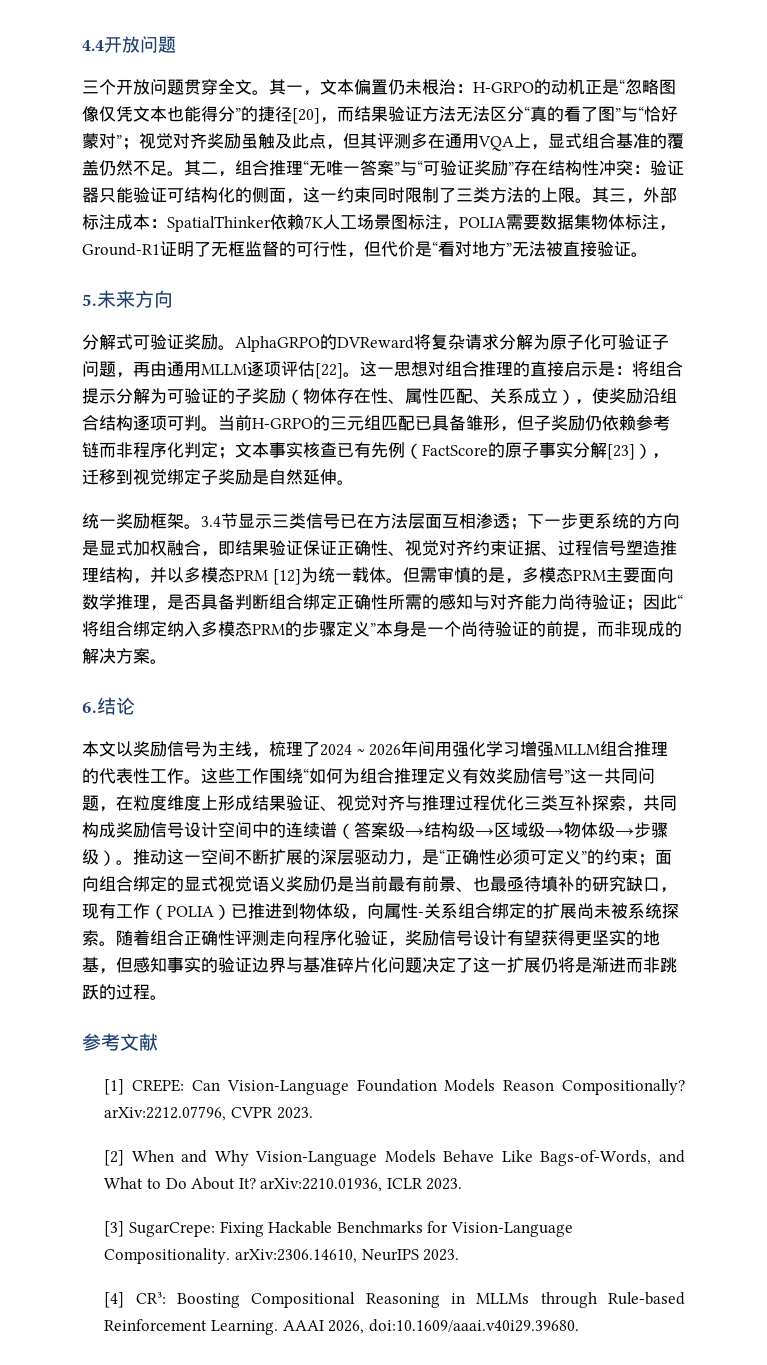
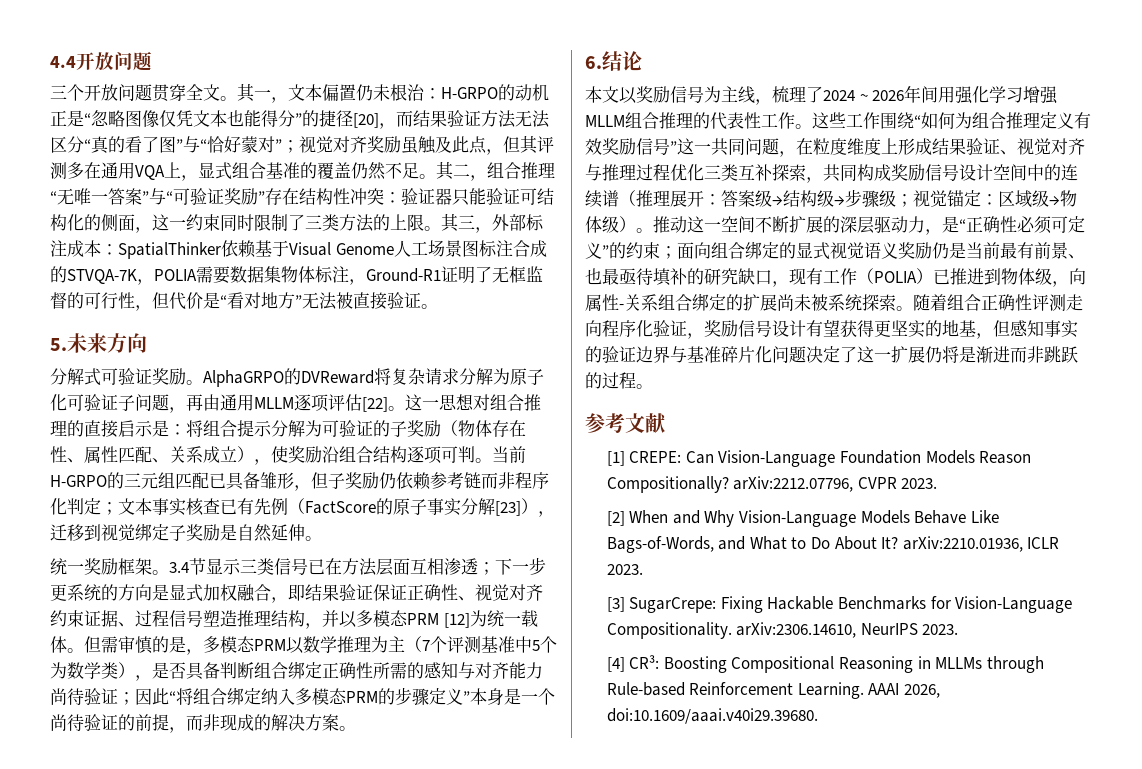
[304,216,323,228] 7K -> [255,240,394,257] 基于Visual Genome
(442, 222) none -> [512,240,547,257] [50,266,137,284] 合成的STVQA-7K
[605,567,674,583] [82,594,150,610] 主要面向数学推理 -> [286,636,557,654] [50,662,135,679] 以数学推理为主（7个评测基准中5个为数学类）
(354, 831) none -> [636,190,721,207] 推理展开：
(494, 832) none -> [845,189,998,208] 步骤级；视觉锚定：
[615,822,668,838] [82,849,99,865] →步骤级 -> (619, 224) none

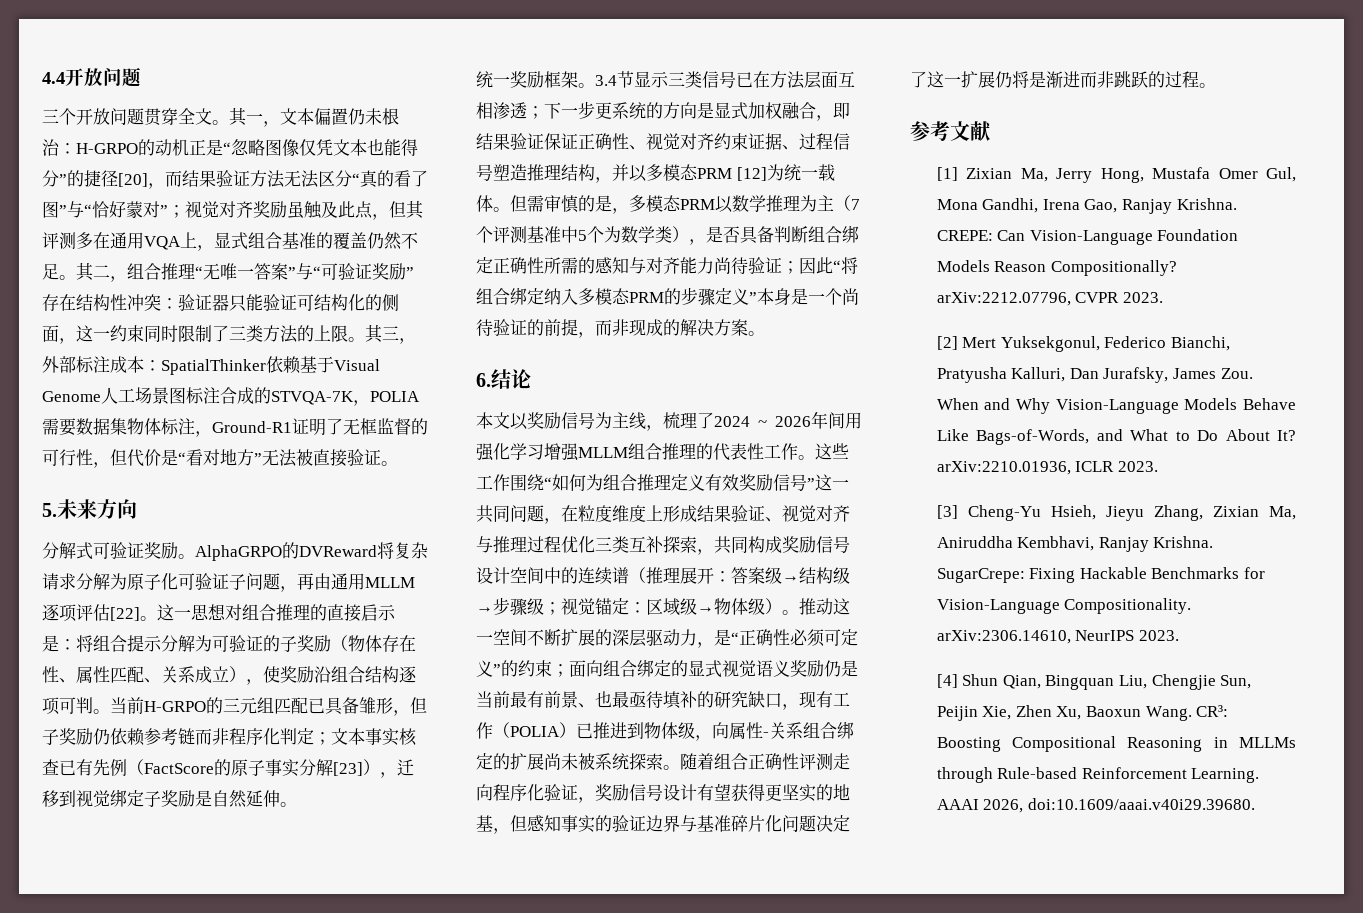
(625, 458) none -> [966,167,1296,183] [936,198,1237,214] Zixian Ma, Jerry Hong, Mustafa Omer Gul, Mona Gandhi, Irena Gao, Ranjay Krishna.
(625, 518) none -> [962,336,1231,352] [936,367,1253,383] Mert Yuksekgonul, Federico Bianchi, Pratyusha Kalluri, Dan Jurafsky, James Zou.
(625, 604) none -> [967,505,1296,521] [936,536,1214,552] Cheng-Yu Hsieh, Jieyu Zhang, Zixian Ma, Aniruddha Kembhavi, Ranjay Krishna.
(625, 664) none -> [962,674,1252,690] [936,705,1192,721] Shun Qian, Bingquan Liu, Chengjie Sun, Peijin Xie, Zhen Xu, Baoxun Wang.

